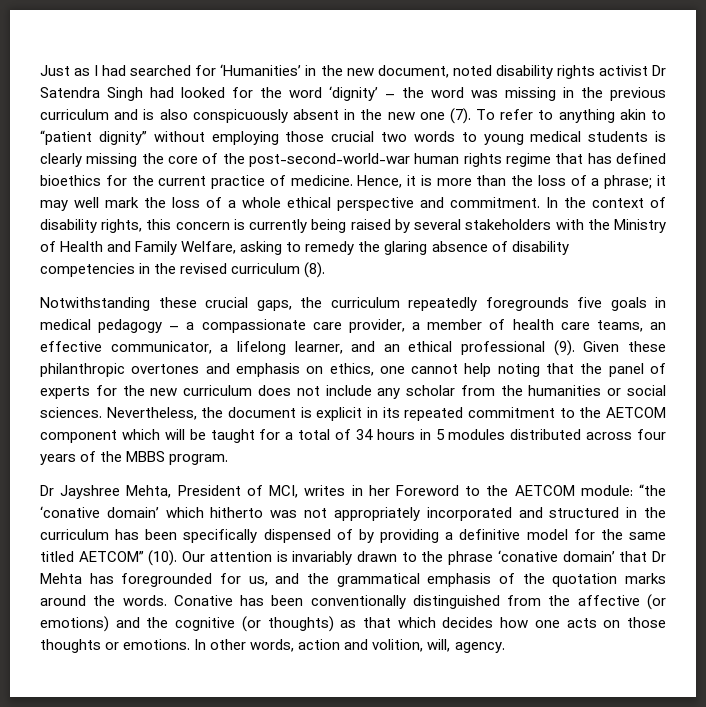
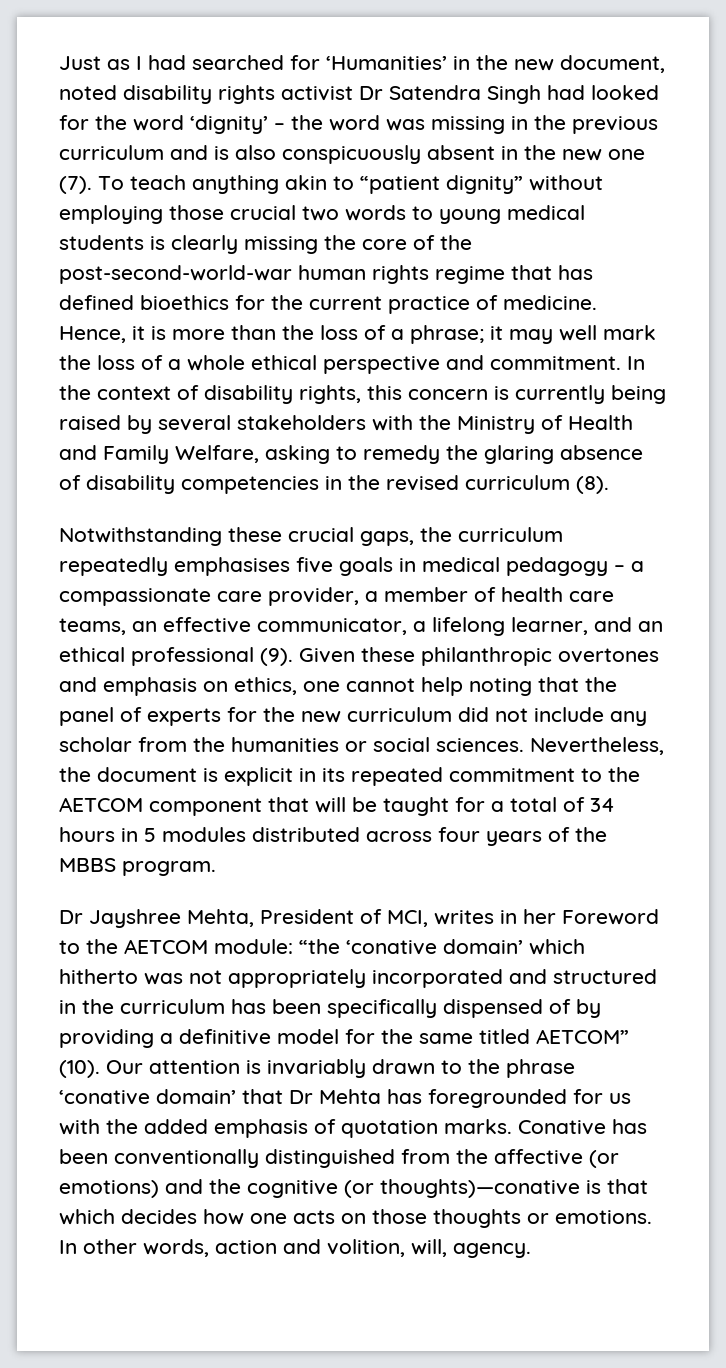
[500,109,554,120] refer to -> [130,175,186,190] teach
[485,297,569,311] foregrounds -> [174,557,290,576] emphasises
[257,385,291,396] does -> [458,707,489,722] did
[121,429,160,440] which -> [268,797,309,812] that
[248,573,666,587] [40,595,167,606] us, and the grammatical emphasis of the quotation marks around the words. -> [609,1093,631,1104] [59,1119,512,1138] us with the added emphasis of quotation marks.
[267,616,357,632] thoughts) as -> [380,1179,601,1198] thoughts)—conative is

